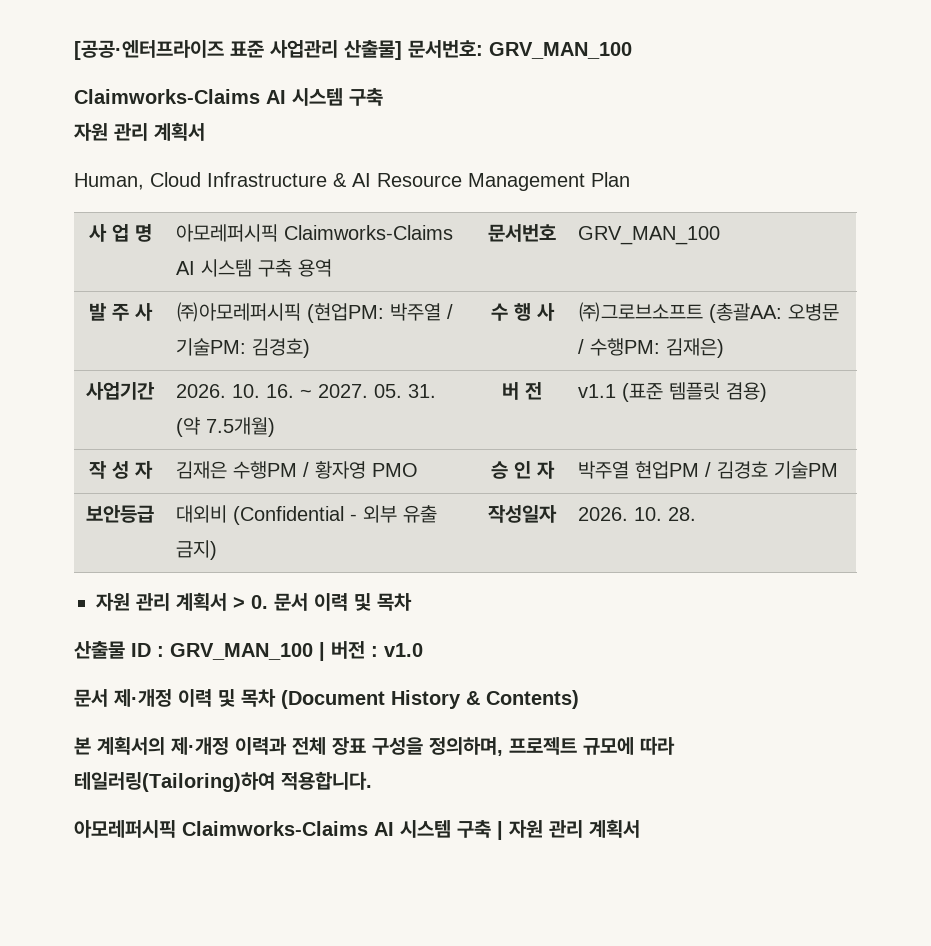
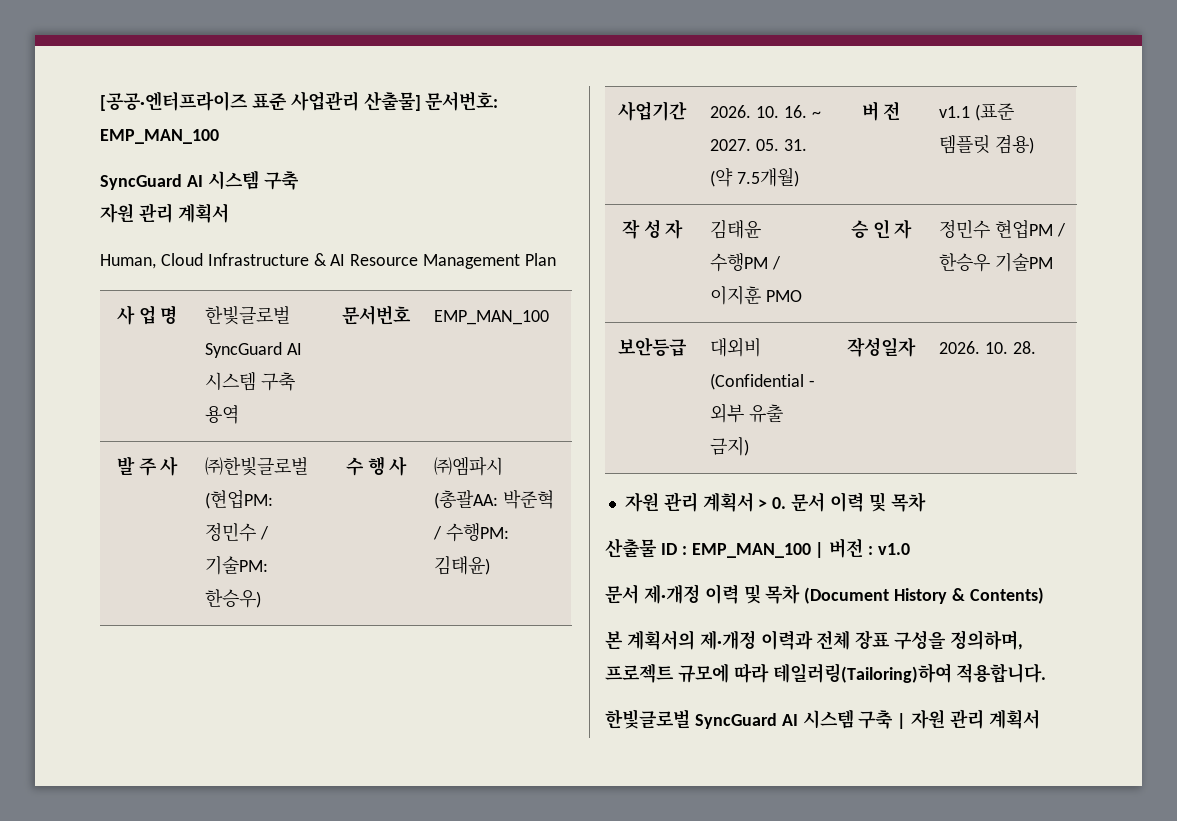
[489,42,632,59] [74,89,260,104] GRV_MAN_100 // Claimworks-Claims -> [100,129,219,144] [100,174,182,190] EMP_MAN_100 // SyncGuard
[176,224,454,242] 아모레퍼시픽 Claimworks-Claims -> [205,306,291,325] [205,342,283,358] 한빛글로벌 SyncGuard
[578,226,721,245] GRV_MAN_100 -> [434,310,550,325] EMP_MAN_100
[199,303,442,323] 아모레퍼시픽 (현업PM: 박주열 -> [223,457,309,476] [205,490,274,509] [205,523,257,542] 한빛글로벌 (현업PM: 정민수
[252,338,311,358] 김경호) -> [205,589,262,608] 한승우)
[601,303,840,323] 그로브소프트 (총괄AA: 오병문 -> [452,456,504,476] [434,490,554,509] 엠파시 (총괄AA: 박준혁
[666,338,725,358] 김재은) -> [434,556,491,575] 김태윤)
[176,461,228,479] 김재은 -> [710,220,762,239] 김태윤
[315,461,367,479] 황자영 -> [710,285,762,305] 이지훈
[578,461,630,479] 박주열 -> [939,220,991,239] 정민수
[717,461,769,479] 김경호 -> [939,253,991,272] 한승우
[170,643,313,660] GRV_MAN_100 -> [691,543,811,558] EMP_MAN_100
[74,820,368,838] 아모레퍼시픽 Claimworks-Claims -> [605,709,777,729] 한빛글로벌 SyncGuard

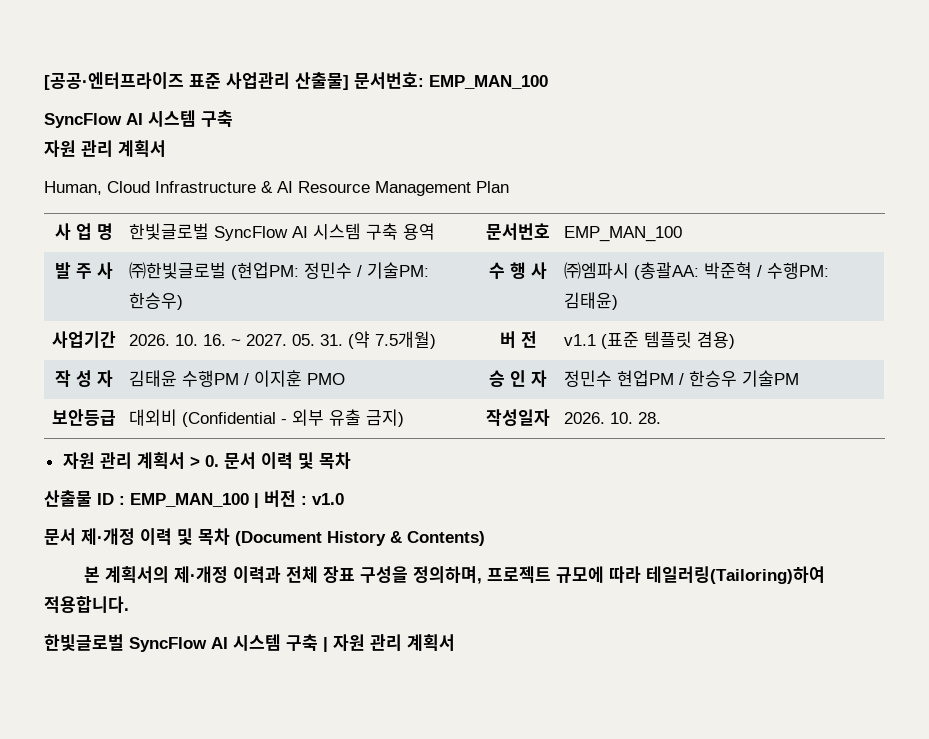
[100,174,182,190] SyncGuard -> [44,113,122,128] SyncFlow
[205,342,283,358] SyncGuard -> [213,226,288,241] SyncFlow
[694,713,777,729] SyncGuard -> [129,637,207,652] SyncFlow

